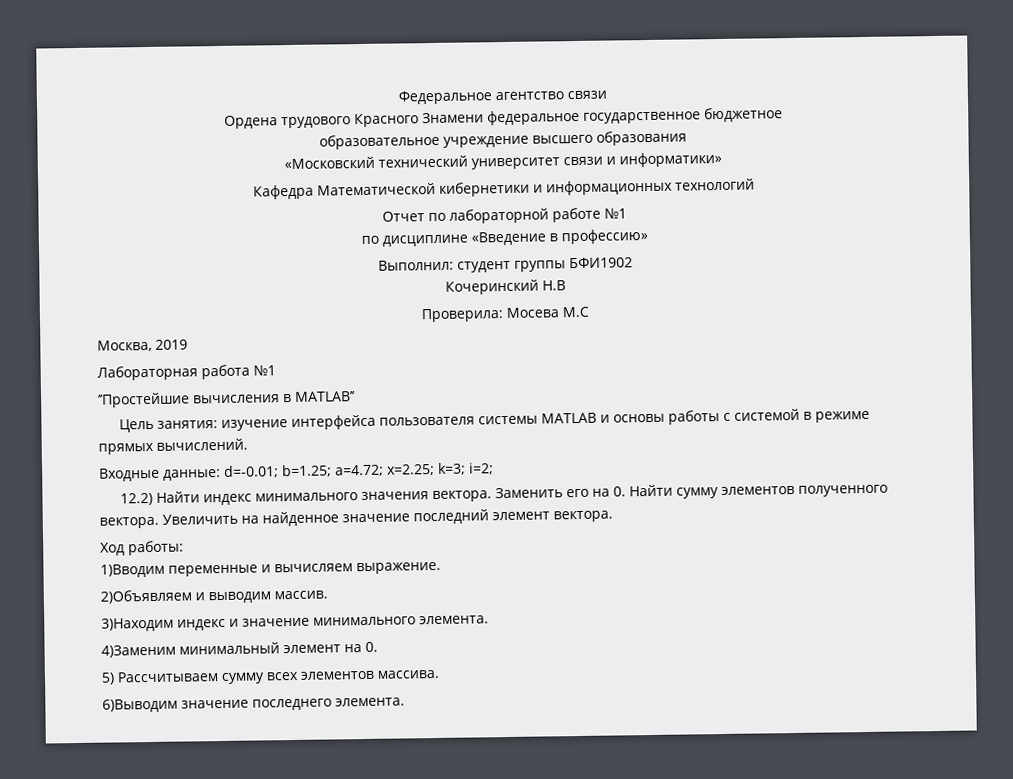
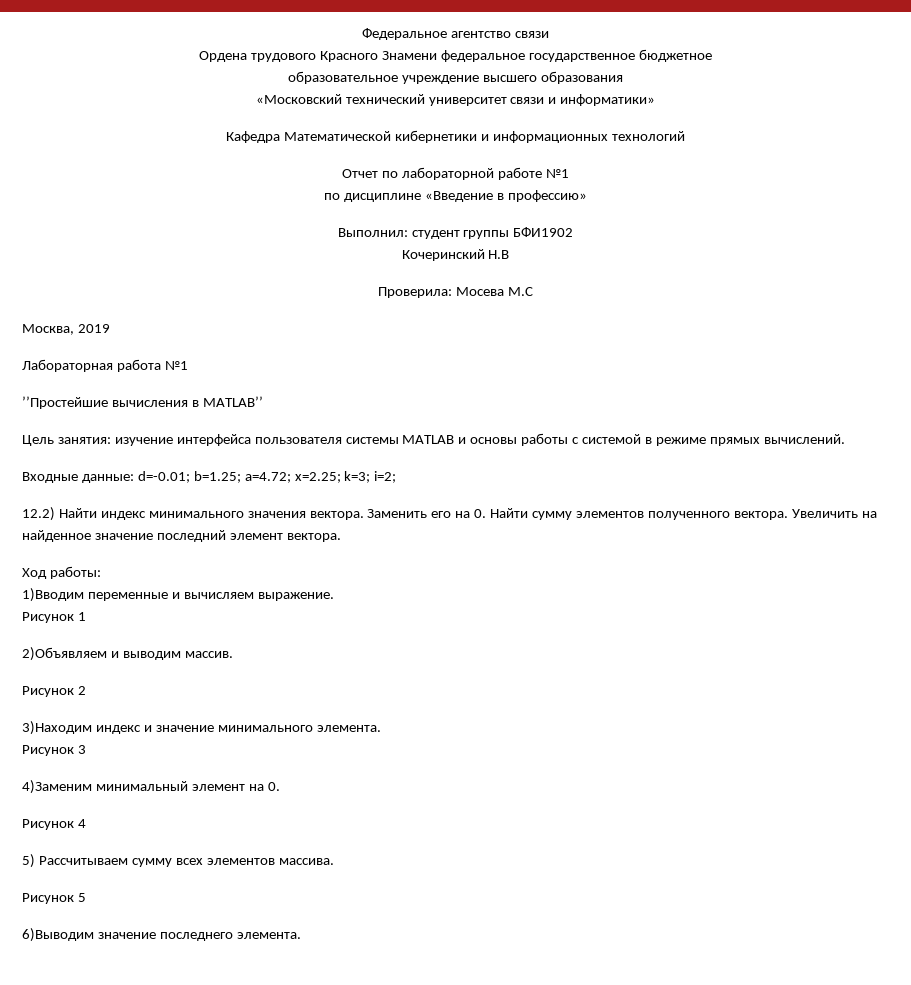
(441, 568) none -> [22,612,86,623] // Рисунок 1
(328, 595) none -> [22,686,86,697] // Рисунок 2
(489, 620) none -> [22,745,86,756] // Рисунок 3
(378, 646) none -> [22,819,86,830] // Рисунок 4
(440, 674) none -> [22,893,86,904] // Рисунок 5

